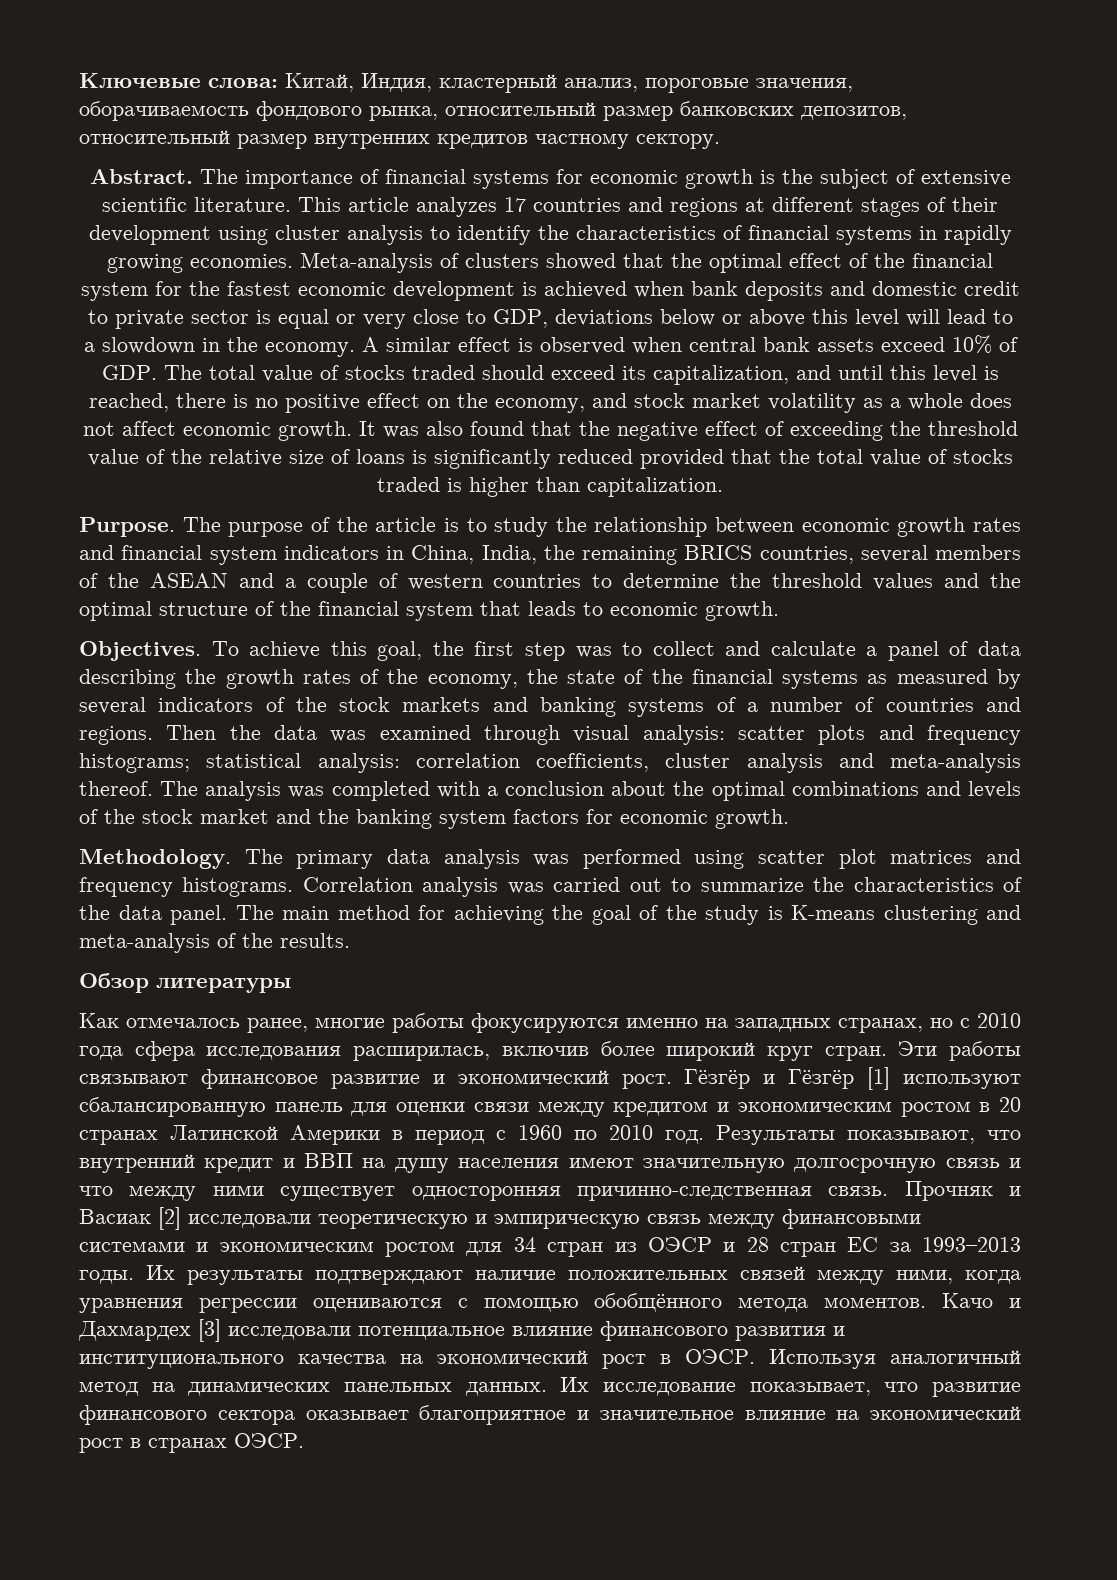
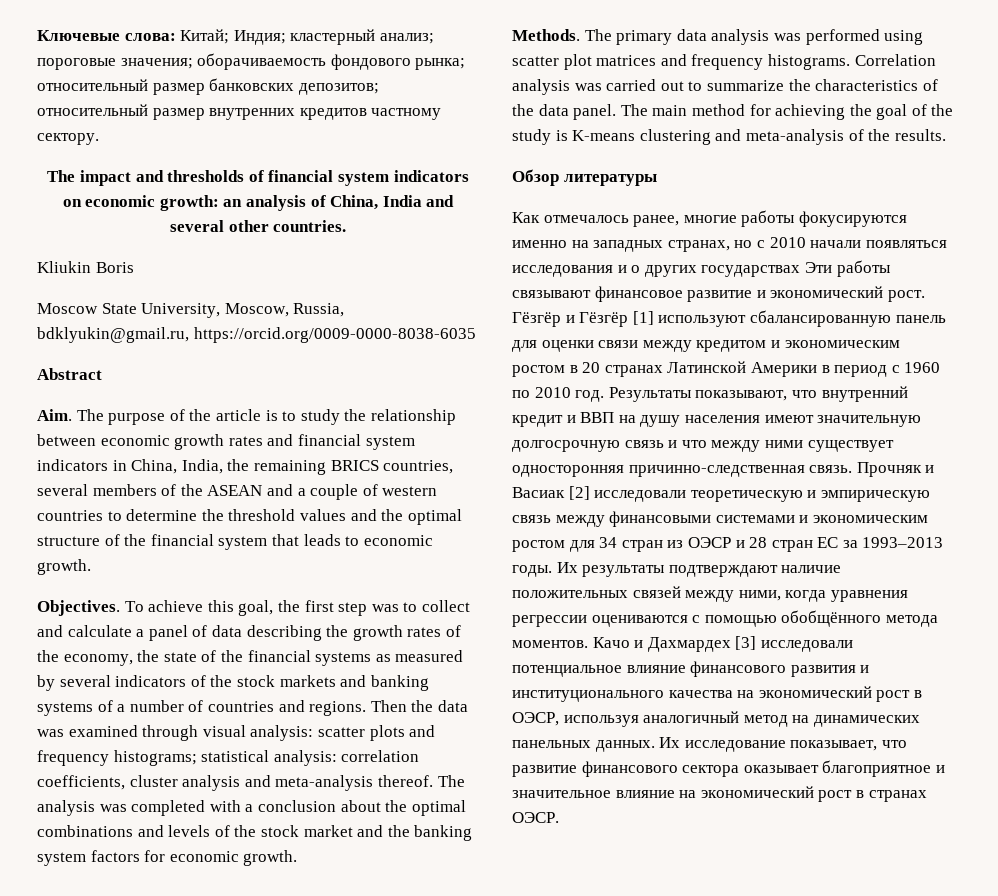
[285,73,853,93] Китай, Индия, кластерный анализ, пороговые значения, -> [180,29,434,45] [37,58,193,70] Китай; Индия; кластерный анализ; пороговые значения;
[369,106,438,121] рынка, -> [415,58,466,70] рынка;
[801,106,907,120] депозитов, -> [298,83,379,95] депозитов;
[89,169,1011,189] [102,197,998,217] [88,225,1012,245] [107,252,993,273] [80,281,1020,301] [87,309,1013,329] [83,335,1018,357] [101,365,999,385] [88,393,1012,413] [82,421,1018,441] [87,449,1013,469] [377,477,723,497] [79,517,175,537] Abstract. The importance of financial systems for economic growth is the subject of extensive scientific literature. This article analyzes 17 countries and regions at different stages of their development using cluster analysis to identify the characteristics of financial systems in rapidly growing economies. Meta-analysis of clusters showed that the optimal effect of the financial system for the fastest economic development is achieved when bank deposits and domestic credit to private sector is equal or very close to GDP, deviations below or above this level will lead to a slowdown in the economy. A similar effect is observed when central bank assets exceed 10% of GDP. The total value of stocks traded should exceed its capitalization, and until this level is reached, there is no positive effect on the economy, and stock market volatility as a whole does not affect economic growth. It was also found that the negative effect of exceeding the threshold value of the relative size of loans is significantly reduced provided that the total value of stocks traded is higher than capitalization. // Purpose. -> [47,170,469,186] [62,195,455,211] [169,220,347,232] [37,261,134,273] [37,303,345,318] [37,327,476,343] [37,368,102,380] [37,409,72,421] The impact and thresholds of financial system indicators on economic growth: an analysis of China, India and several other countries. // Kliukin Boris // Moscow State University, Moscow, Russia, bdklyukin@gmail.ru, https://orcid.org/0009-0000-8038-6035 // Abstract // Aim.
[79,849,231,869] Methodology. -> [512,29,580,41] Methods.
[79,1041,887,1061] года сфера исследования расширилась, включив более широкий круг стран. -> [810,240,947,248] [512,265,801,277] начали появляться исследования и о других государствах
[685,1349,876,1369] ОЭСР. Используя -> [512,712,639,727] ОЭСР, используя

